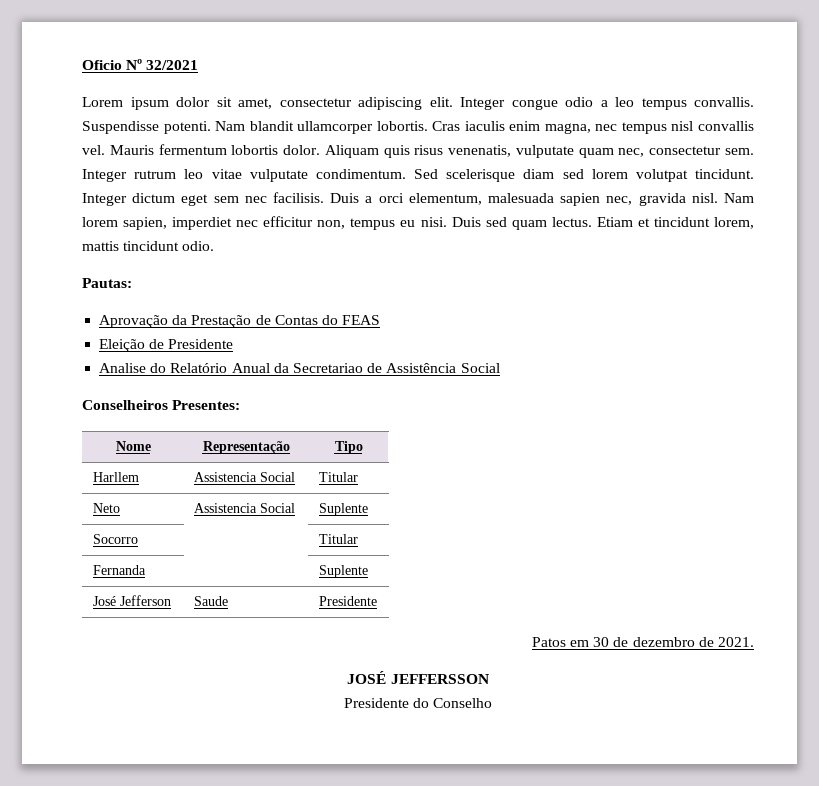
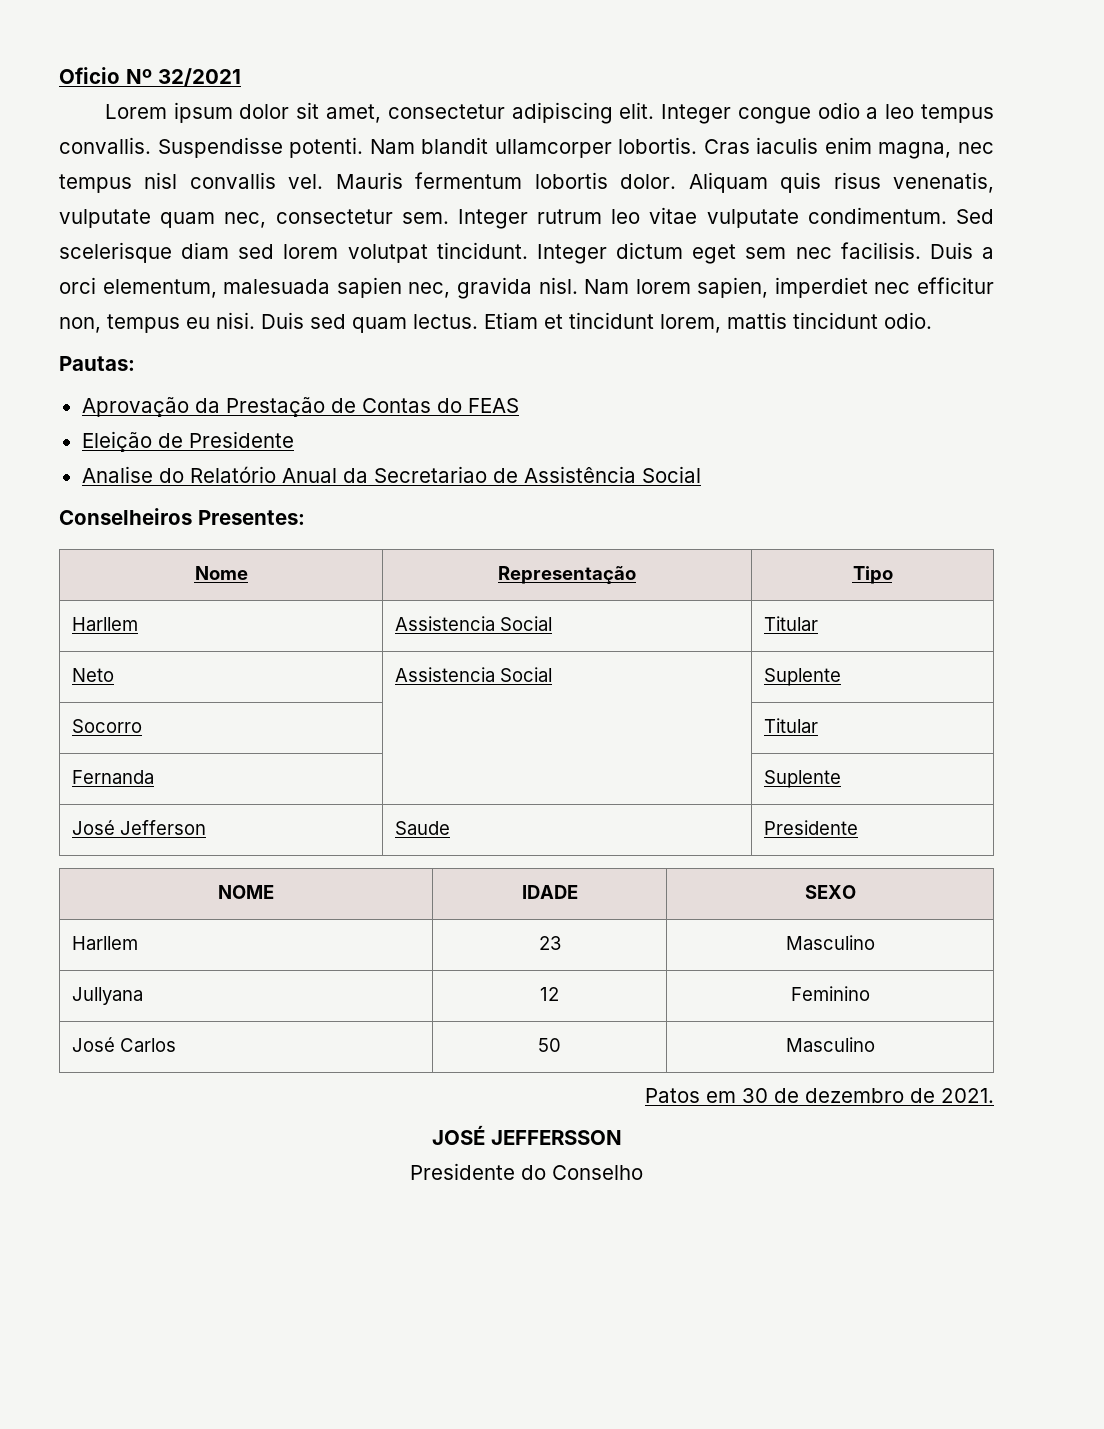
(377, 601) none -> [218,885,274,899] [521,885,578,899] [804,885,856,899] [72,936,139,950] [538,936,561,950] [785,935,875,950] [72,987,144,1005] [540,987,559,1001] [790,986,870,1001] [72,1037,177,1052] [538,1038,561,1052] [785,1037,875,1052] // NOME | IDADE | SEXO // Harllem | 23 | Masculino // Jullyana | 12 | Feminino // José Carlos | 50 | Masculino

